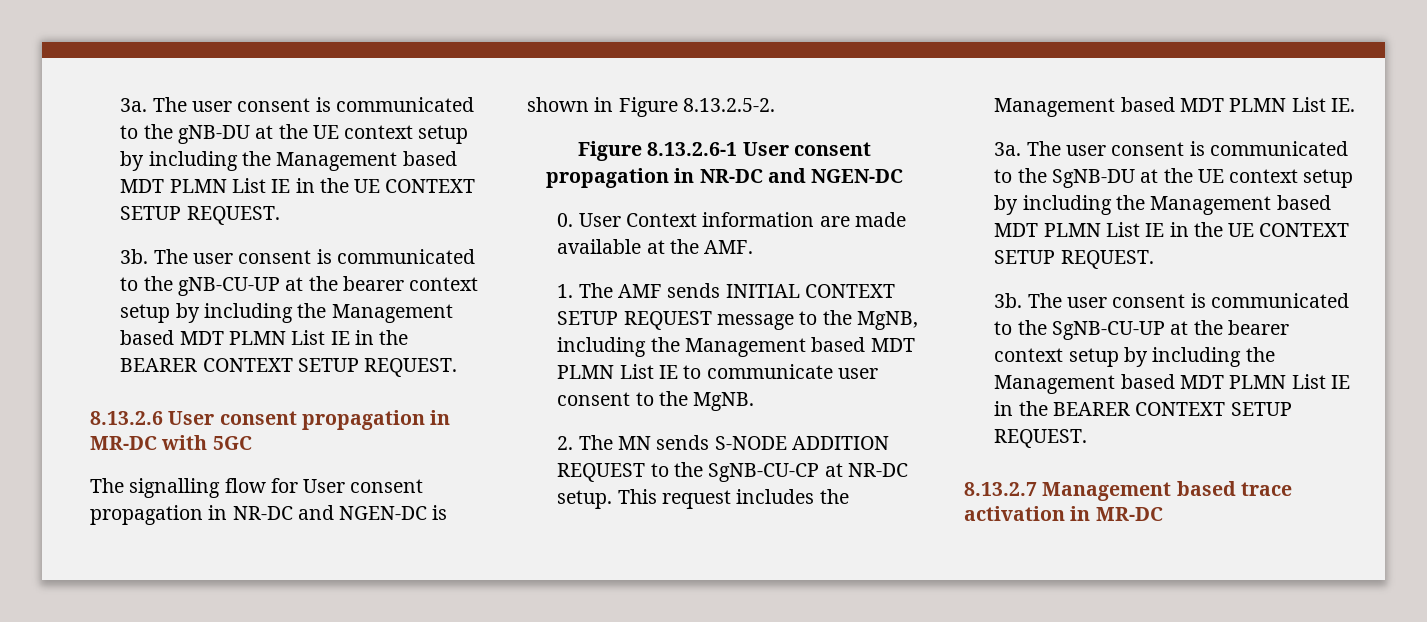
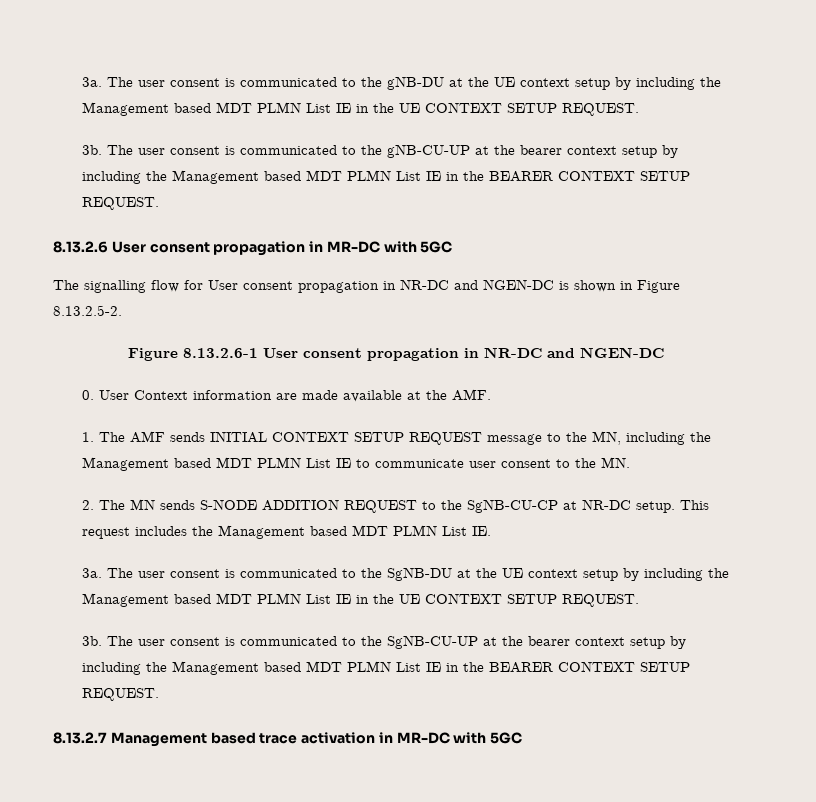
[856,311,918,330] MgNB, -> [592,431,622,445] MN,
[693,392,755,411] MgNB. -> [601,457,631,468] MN.
(1163, 514) none -> [453,732,523,744] with 5GC

